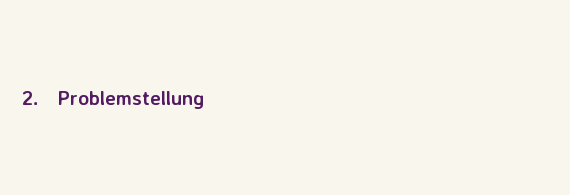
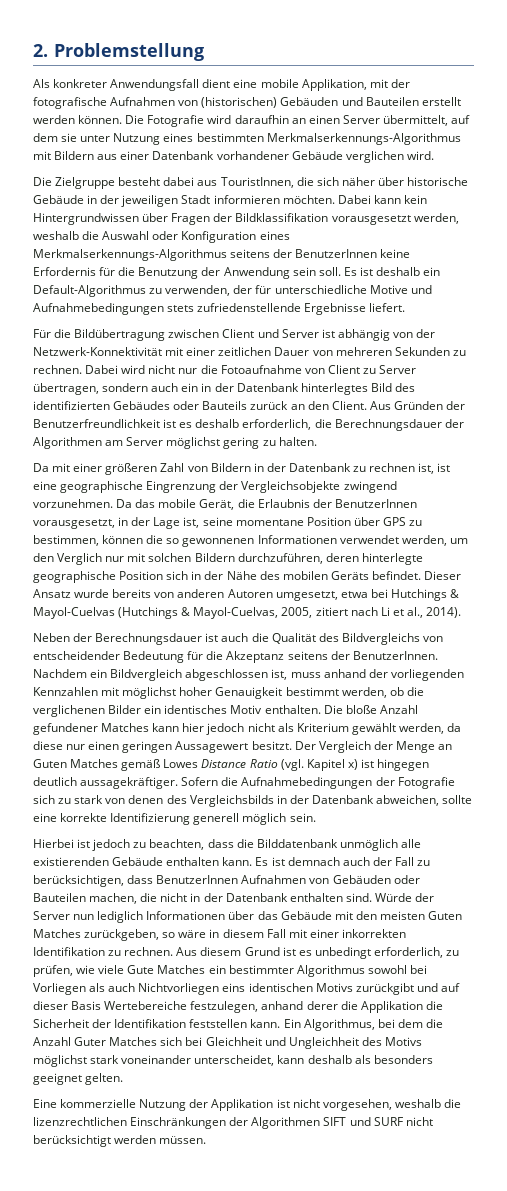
(204, 100) none -> [33,79,410,91] [33,97,461,109] [33,115,471,127] [33,133,461,145] [33,151,434,163] [33,177,469,189] [33,195,427,207] [33,213,459,225] [33,231,290,243] [33,249,411,261] [33,267,441,279] [33,285,432,297] [33,303,406,315] [33,329,436,341] [33,347,466,356] [33,365,417,374] [33,383,415,395] [33,401,466,410] [33,419,464,431] [33,437,317,449] [33,463,451,475] [33,481,397,493] [33,499,417,510] [33,517,423,529] [33,535,468,547] [33,553,423,565] [33,571,462,583] [33,589,460,601] [33,607,462,619] [33,633,443,645] [33,651,438,663] [33,669,464,681] [33,687,424,699] [33,705,418,717] [33,723,462,735] [33,741,453,753] [33,759,430,771] [33,777,455,789] [33,795,473,807] [33,813,316,825] [33,839,421,851] [33,857,431,866] [33,875,420,887] [33,893,435,904] [33,911,463,923] [33,929,406,941] [33,947,460,959] [33,965,427,977] [33,983,460,995] [33,1001,443,1013] [33,1019,443,1031] [33,1037,422,1049] [33,1055,433,1067] [33,1073,124,1085] [33,1099,461,1111] [33,1117,433,1129] [33,1135,207,1147] // Als konkreter Anwendungsfall dient eine mobile Applikation, mit der fotografische Aufnahmen von (historischen) Gebäuden und Bauteilen erstellt werden können. Die Fotografie wird daraufhin an einen Server übermittelt, auf dem sie unter Nutzung eines bestimmten Merkmalserkennungs-Algorithmus mit Bildern aus einer Datenbank vorhandener Gebäude verglichen wird. // Die Zielgruppe besteht dabei aus TouristInnen, die sich näher über historische Gebäude in der jeweiligen Stadt informieren möchten. Dabei kann kein Hintergrundwissen über Fragen der Bildklassifikation vorausgesetzt werden, weshalb die Auswahl oder Konfiguration eines Merkmalserkennungs-Algorithmus seitens der BenutzerInnen keine Erfordernis für die Benutzung der Anwendung sein soll. Es ist deshalb ein Default-Algorithmus zu verwenden, der für unterschiedliche Motive und Aufnahmebedingungen stets zufriedenstellende Ergebnisse liefert. // Für die Bildübertragung zwischen Client und Server ist abhängig von der Netzwerk-Konnektivität mit einer zeitlichen Dauer von mehreren Sekunden zu rechnen. Dabei wird nicht nur die Fotoaufnahme von Client zu Server übertragen, sondern auch ein in der Datenbank hinterlegtes Bild des identifizierten Gebäudes oder Bauteils zurück an den Client. Aus Gründen der Benutzerfreundlichkeit ist es deshalb erforderlich, die Berechnungsdauer der Algorithmen am Server möglichst gering zu halten. // Da mit einer größeren Zahl von Bildern in der Datenbank zu rechnen ist, ist eine geographische Eingrenzung der Vergleichsobjekte zwingend vorzunehmen. Da das mobile Gerät, die Erlaubnis der BenutzerInnen vorausgesetzt, in der Lage ist, seine momentane Position über GPS zu bestimmen, können die so gewonnenen Informationen verwendet werden, um den Verglich nur mit solchen Bildern durchzuführen, deren hinterlegte geographische Position sich in der Nähe des mobilen Geräts befindet. Dieser Ansatz wurde bereits von anderen Autoren umgesetzt, etwa bei Hutchings & Mayol-Cuelvas (Hutchings & Mayol-Cuelvas, 2005, zitiert nach Li et al., 2014). // Neben der Berechnungsdauer ist auch die Qualität des Bildvergleichs von entscheidender Bedeutung für die Akzeptanz seitens der BenutzerInnen. Nachdem ein Bildvergleich abgeschlossen ist, muss anhand der vorliegenden Kennzahlen mit möglichst hoher Genauigkeit bestimmt werden, ob die verglichenen Bilder ein identisches Motiv enthalten. Die bloße Anzahl gefundener Matches kann hier jedoch nicht als Kriterium gewählt werden, da diese nur einen geringen Aussagewert besitzt. Der Vergleich der Menge an Guten Matches gemäß Lowes Distance Ratio (vgl. Kapitel x) ist hingegen deutlich aussagekräftiger. Sofern die Aufnahmebedingungen der Fotografie sich zu stark von denen des Vergleichsbilds in der Datenbank abweichen, sollte eine korrekte Identifizierung generell möglich sein. // Hierbei ist jedoch zu beachten, dass die Bilddatenbank unmöglich alle existierenden Gebäude enthalten kann. Es ist demnach auch der Fall zu berücksichtigen, dass BenutzerInnen Aufnahmen von Gebäuden oder Bauteilen machen, die nicht in der Datenbank enthalten sind. Würde der Server nun lediglich Informationen über das Gebäude mit den meisten Guten Matches zurückgeben, so wäre in diesem Fall mit einer inkorrekten Identifikation zu rechnen. Aus diesem Grund ist es unbedingt erforderlich, zu prüfen, wie viele Gute Matches ein bestimmter Algorithmus sowohl bei Vorliegen als auch Nichtvorliegen eins identischen Motivs zurückgibt und auf dieser Basis Wertebereiche festzulegen, anhand derer die Applikation die Sicherheit der Identifikation feststellen kann. Ein Algorithmus, bei dem die Anzahl Guter Matches sich bei Gleichheit und Ungleichheit des Motivs möglichst stark voneinander unterscheidet, kann deshalb als besonders geeignet gelten. // Eine kommerzielle Nutzung der Applikation ist nicht vorgesehen, weshalb die lizenzrechtlichen Einschränkungen der Algorithmen SIFT und SURF nicht berücksichtigt werden müssen.

